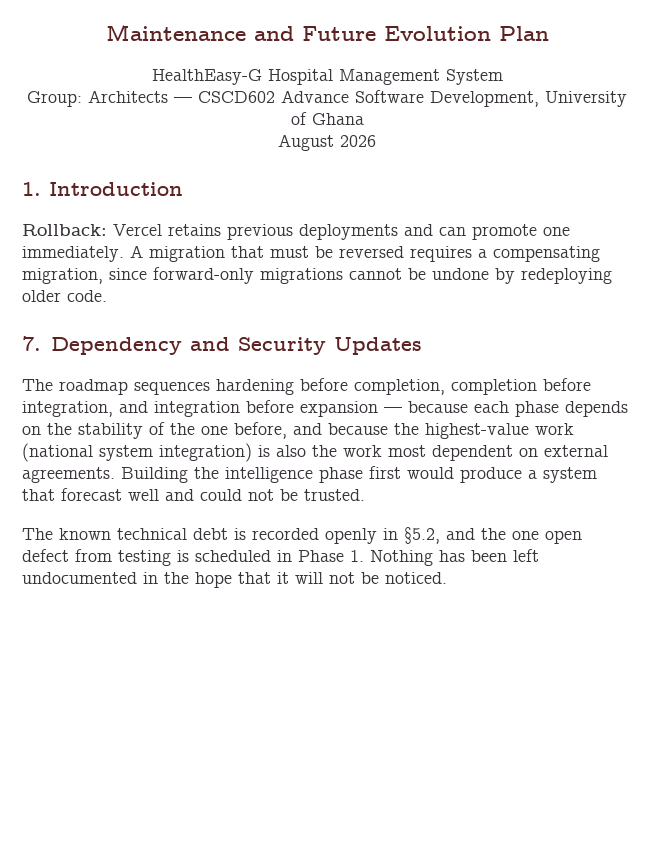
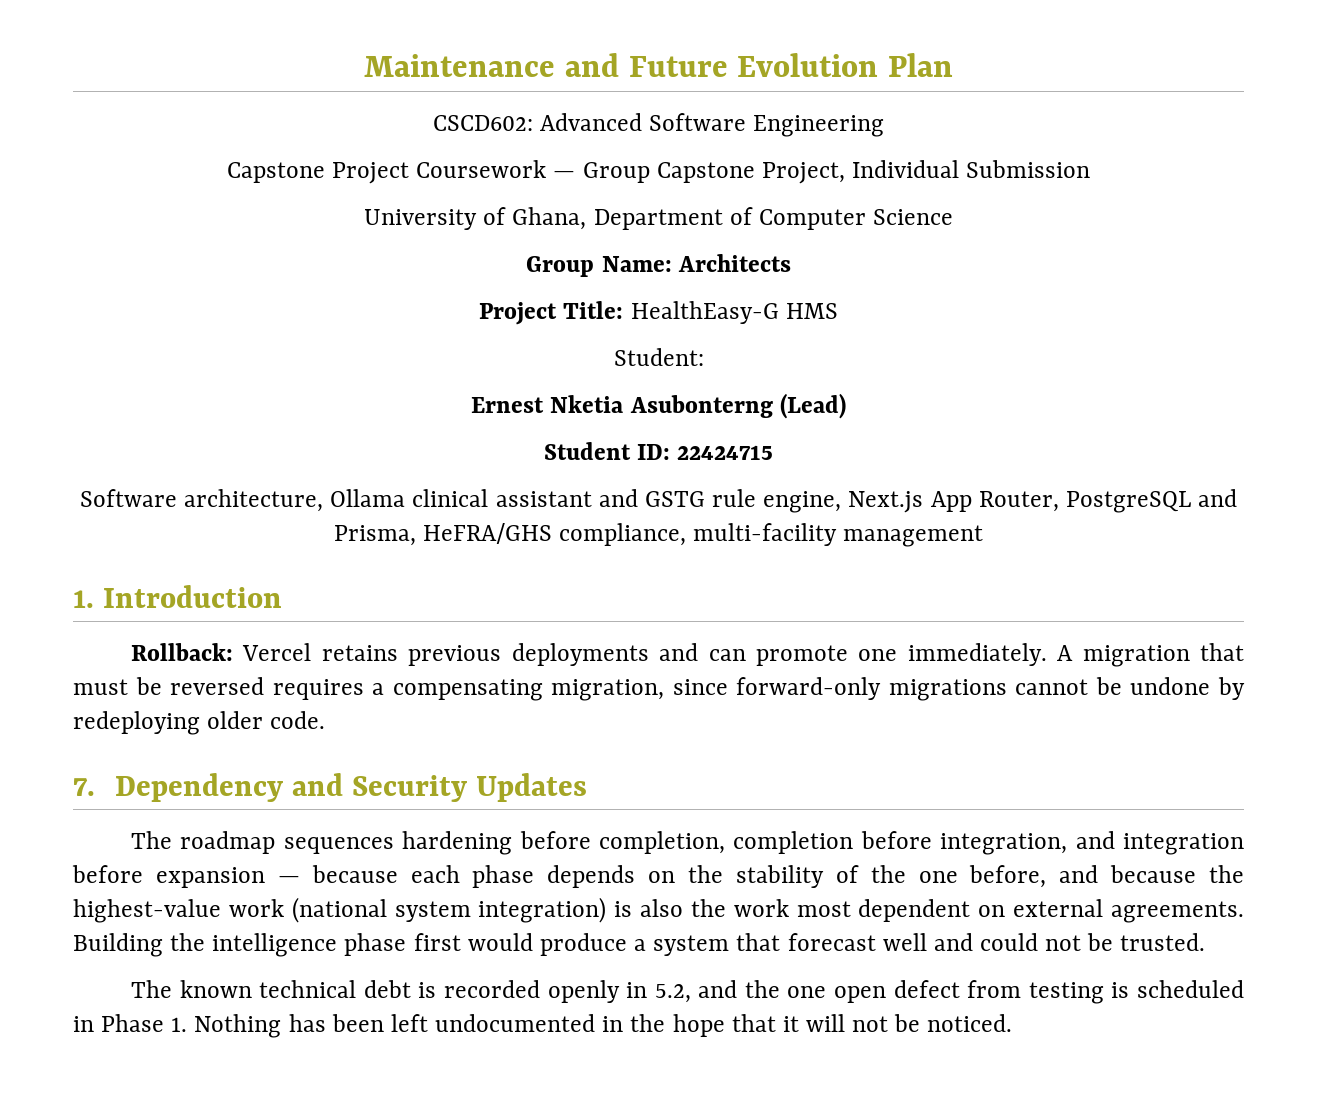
[151,69,503,85] [27,90,627,107] [290,112,364,125] [278,134,376,151] HealthEasy-G Hospital Management System // Group: Architects — CSCD602 Advance Software Development, University of Ghana // August 2026 -> [432,113,885,137] [226,160,1091,184] [364,207,953,230] [526,254,791,277] [479,301,838,325] [613,348,704,366] [471,393,846,419] [543,442,774,460] [79,489,1238,513] [333,523,984,547] CSCD602: Advanced Software Engineering // Capstone Project Coursework — Group Capstone Project, Individual Submission // University of Ghana, Department of Computer Science // Group Name: Architects // Project Title: HealthEasy-G HMS // Student: // Ernest Nketia Asubonterng (Lead) // Student ID: 22424715 // Software architecture, Ollama clinical assistant and GSTG rule engine, Next.js App Router, PostgreSQL and Prisma, HeFRA/GHS compliance, multi-facility management
[404,527,440,544] §5.2, -> [654,984,691,1003] 5.2,

